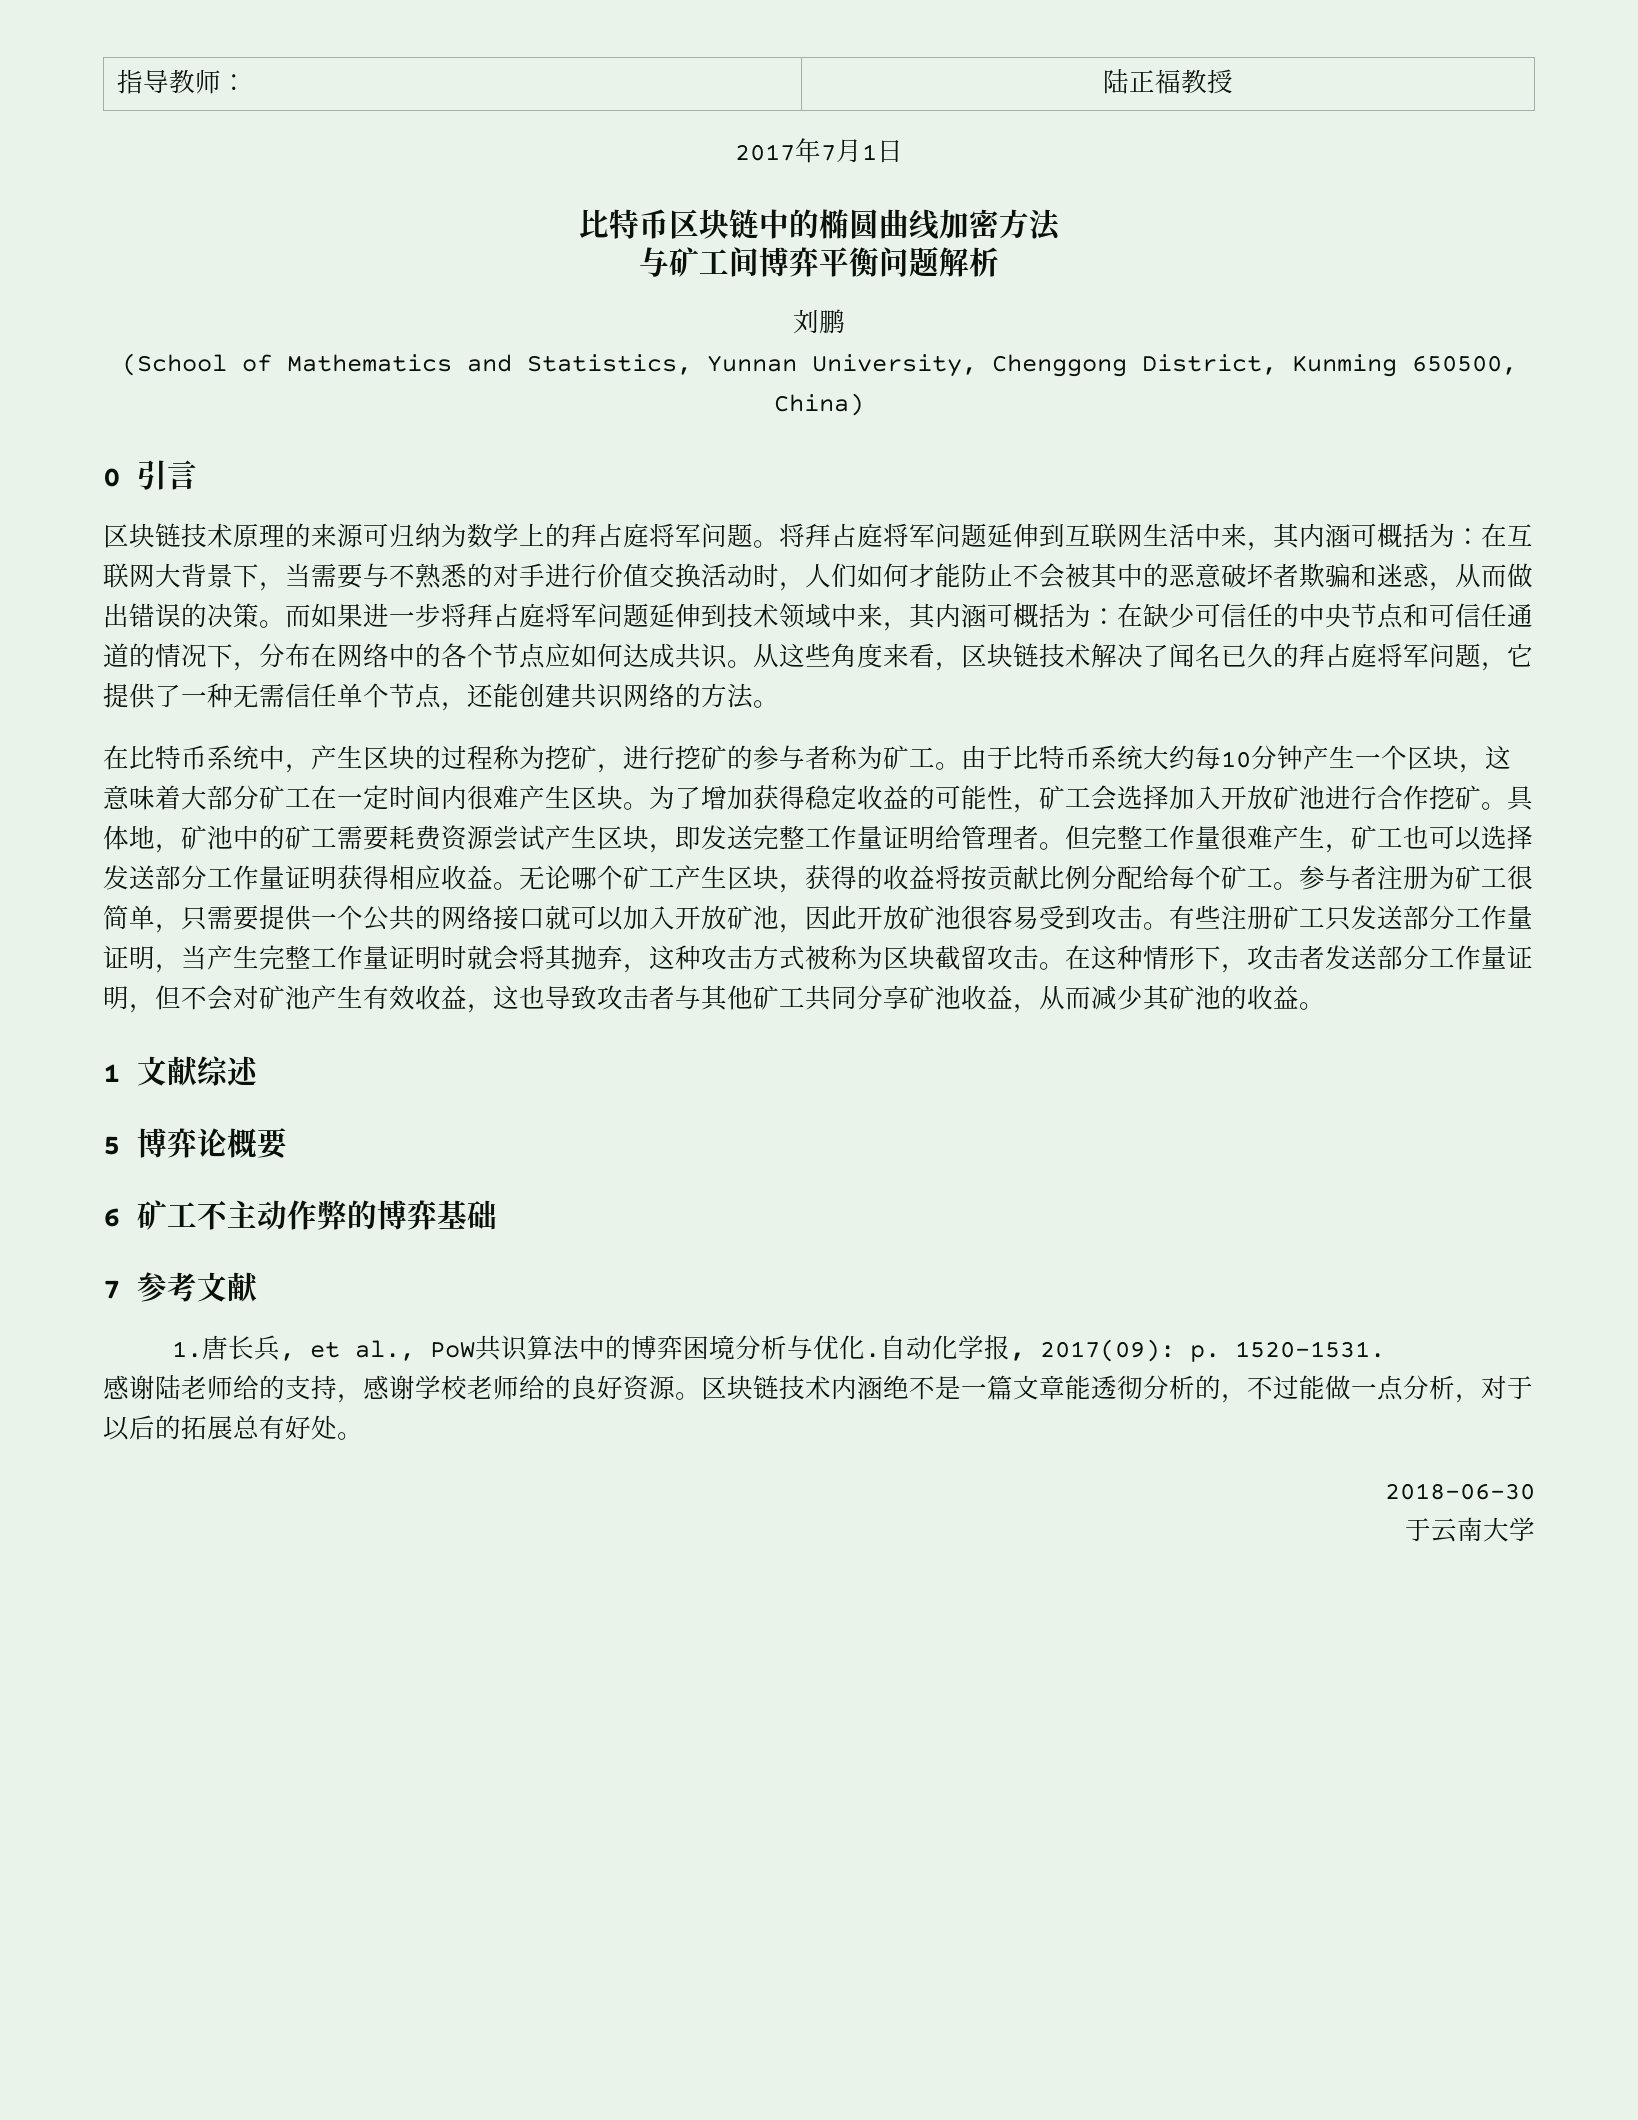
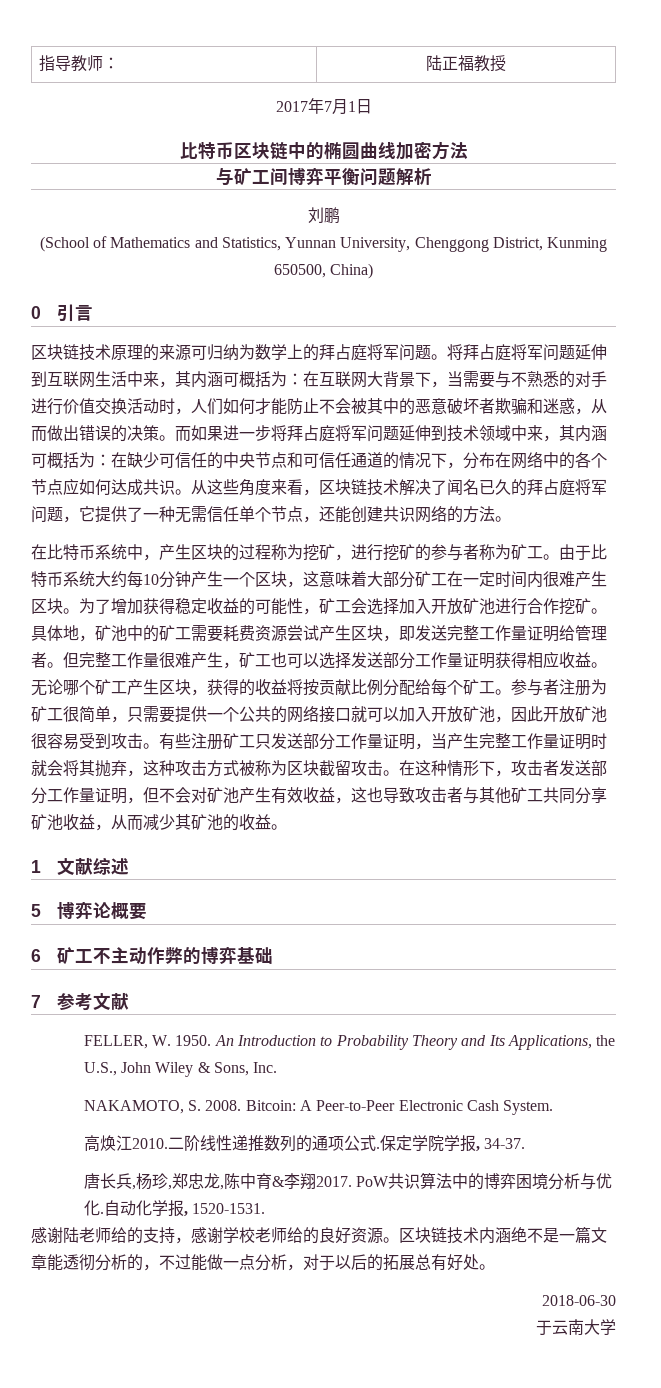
[171,1335,415,1361] 1.唐长兵, et al., -> [83,1035,616,1050] [83,1062,278,1077] [83,1100,554,1115] [83,1135,526,1152] [83,1173,352,1190] FELLER, W. 1950. An Introduction to Probability Theory and Its Applications, the U.S., John Wiley & Sons, Inc. // NAKAMOTO, S. 2008. Bitcoin: A Peer-to-Peer Electronic Cash System. // 高焕江2010.二阶线性递推数列的通项公式.保定学院学报, 34-37. // 唐长兵,杨珍,郑忠龙,陈中育&李翔2017.
[1039,1339,1220,1362] 2017(09): p. -> (188, 1214) none

